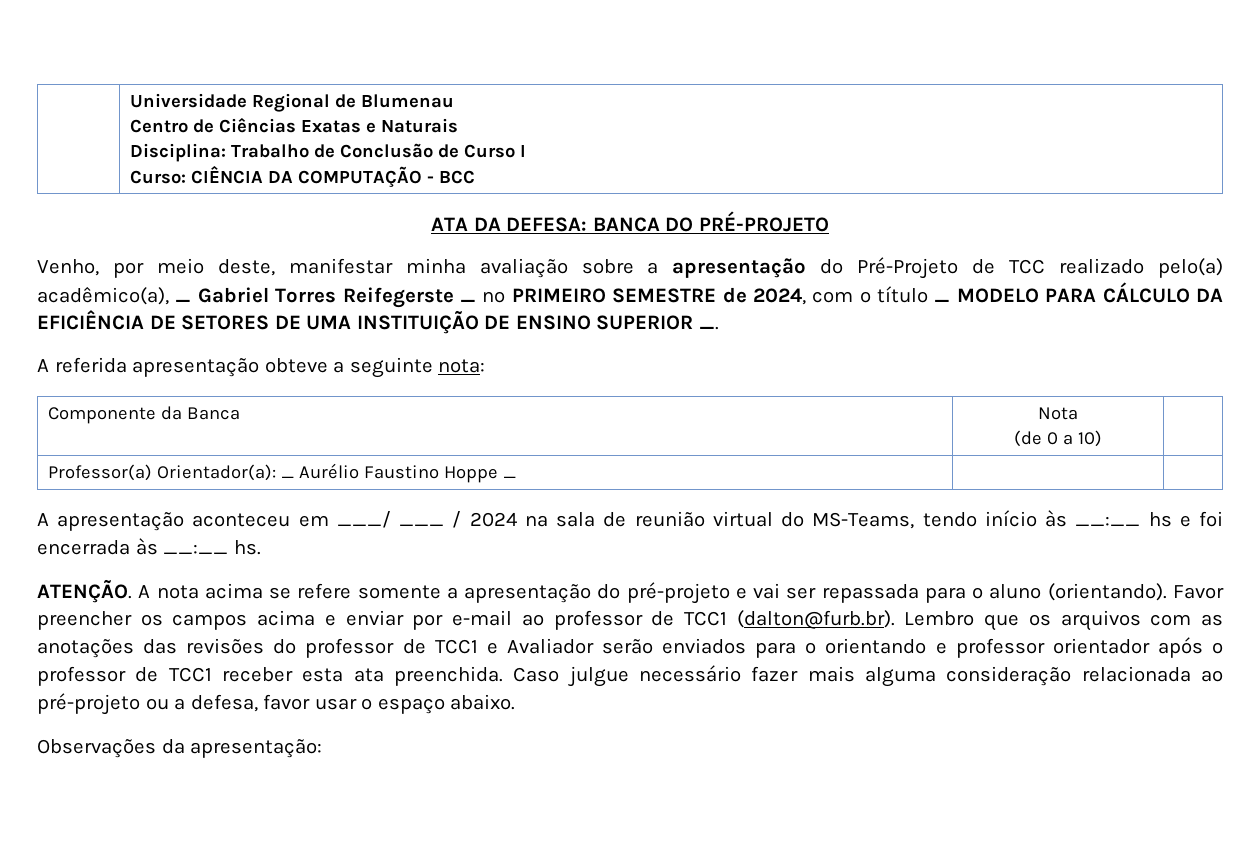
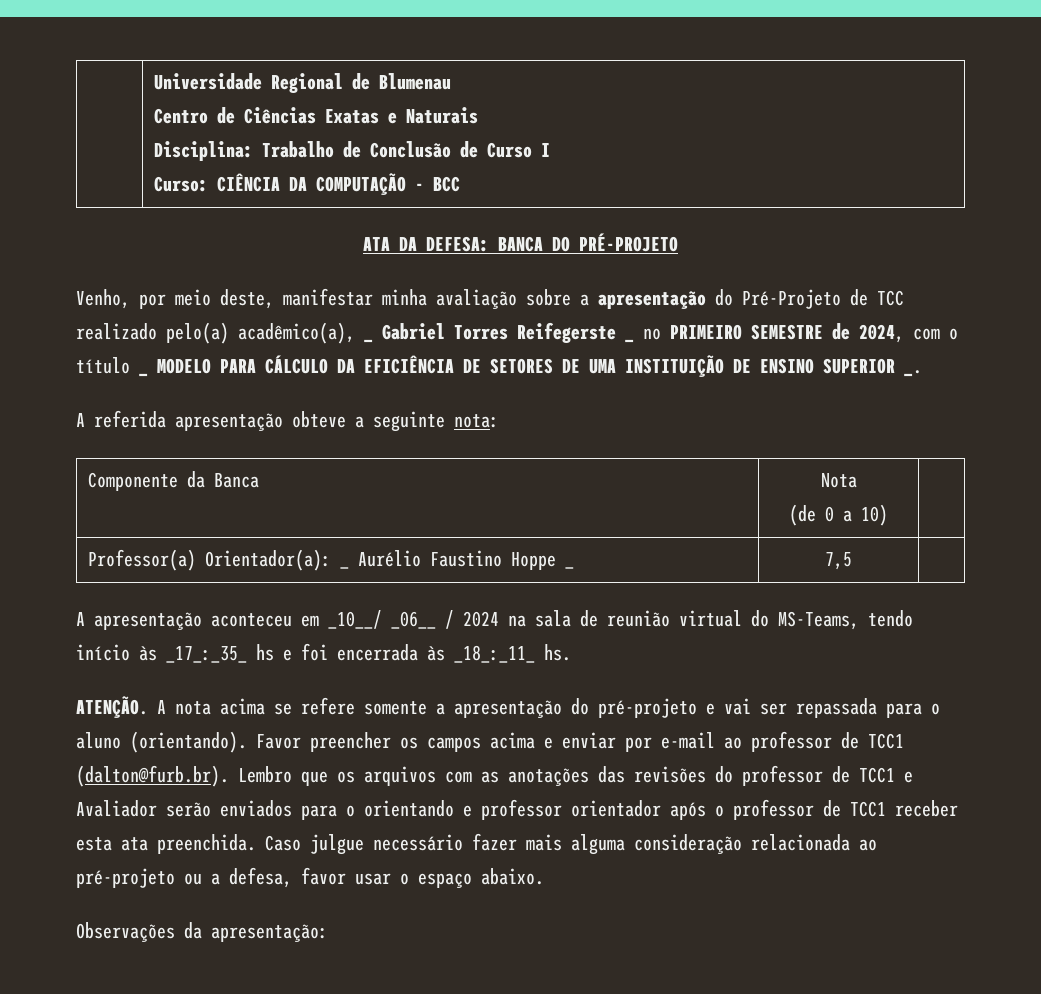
(516, 477) none -> [825,552,852,570] 7,5
[336,511,445,528] ___/ ___ -> [328,610,436,629] _10__/ _06__
[1075,516,1141,526] __:__ -> [166,646,247,663] _17_:_35_
[163,544,229,554] __:__ -> [454,645,535,663] _18_:_11_

